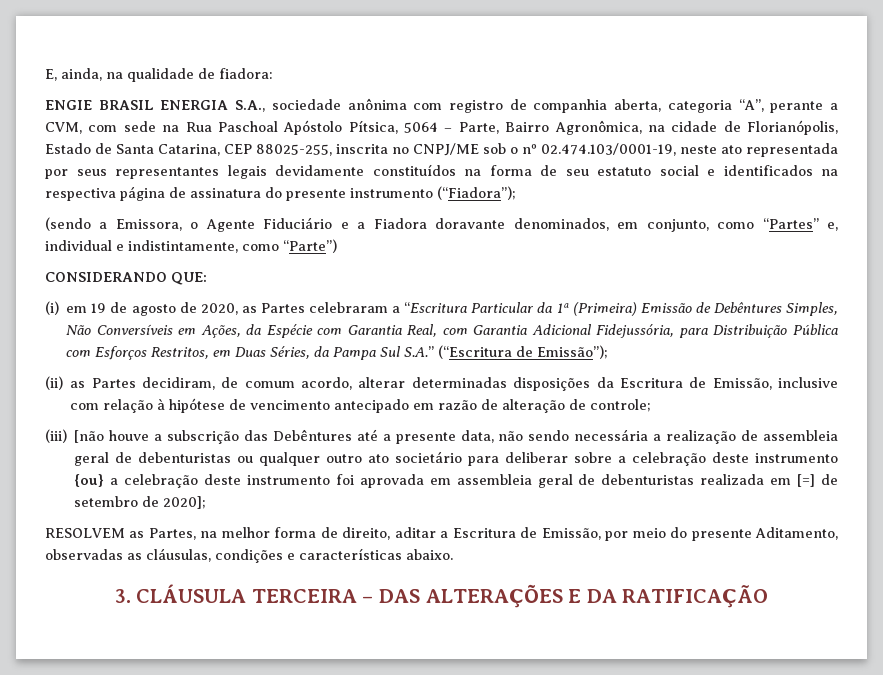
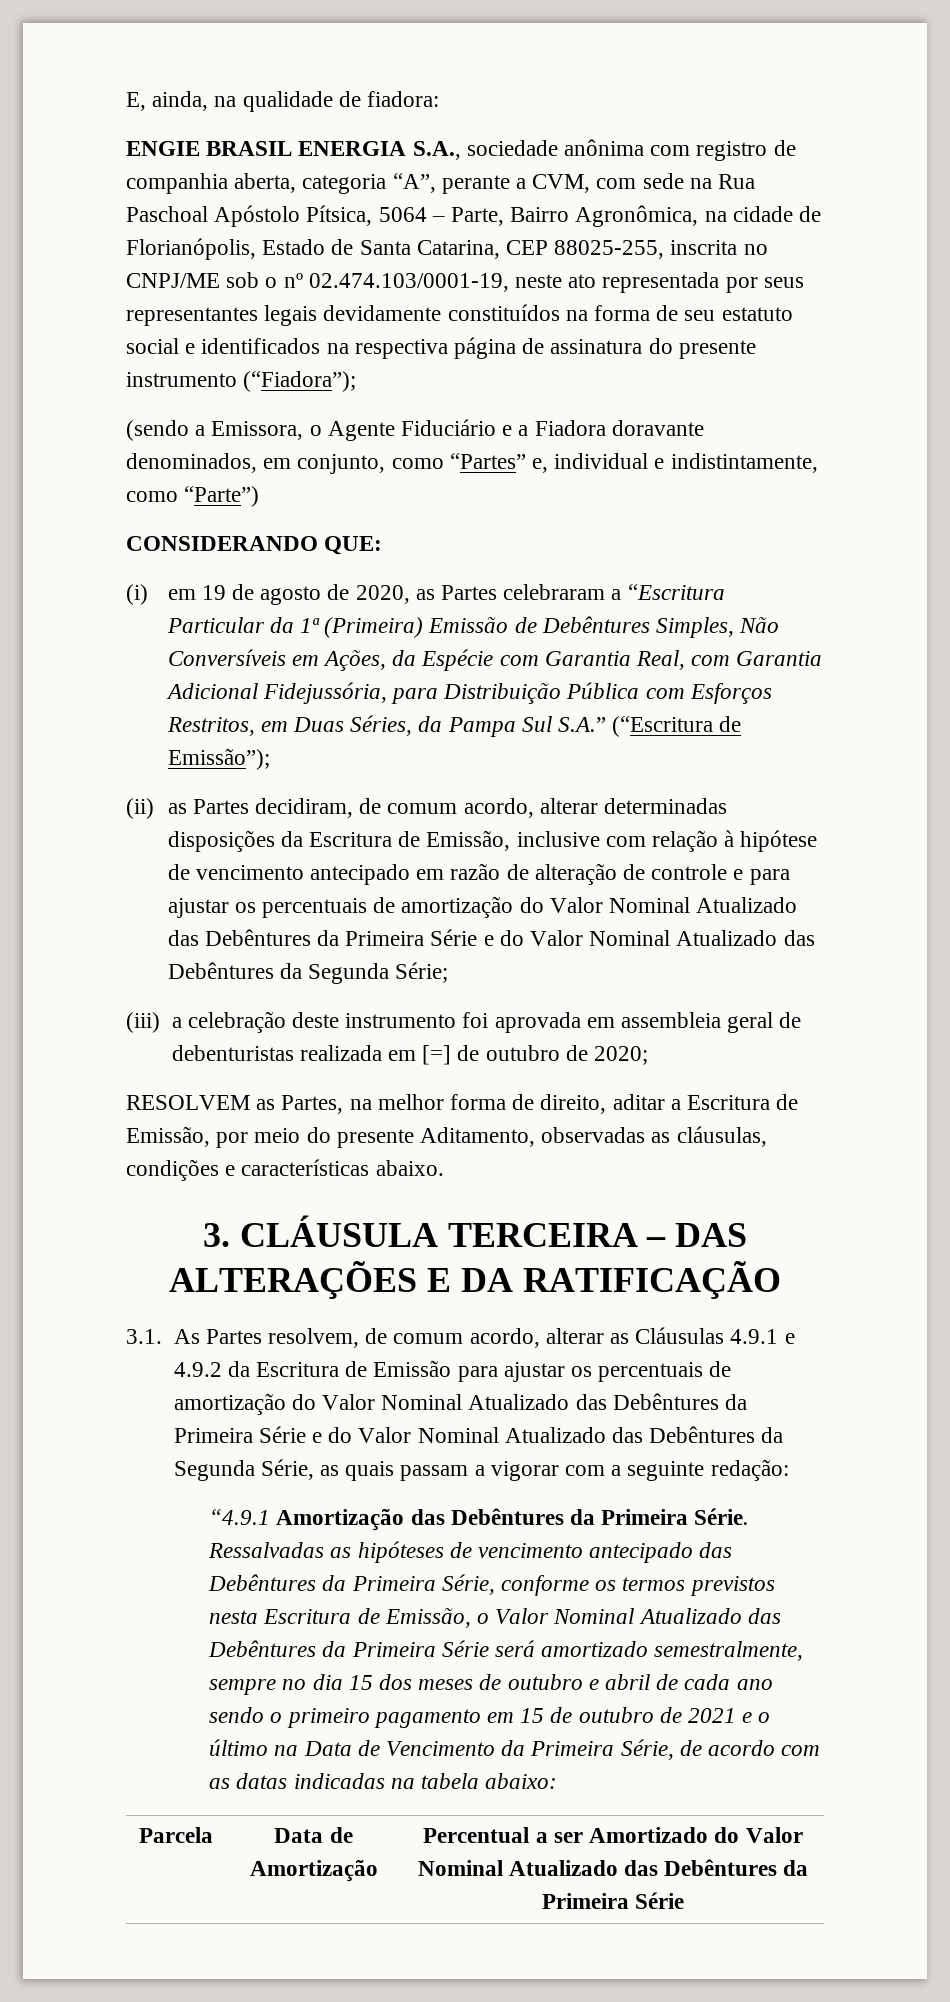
[590,399,652,412] [45,429,838,444] [74,451,838,466] [74,474,105,487] controle; // (iii) [não houve a subscrição das Debêntures até a presente data, não sendo necessária a realização de assembleia geral de debenturistas ou qualquer outro ato societário para deliberar sobre a celebração deste instrumento {ou} -> [651,864,790,885] [167,896,798,918] [167,929,815,946] [167,962,449,984] [126,1012,160,1033] controle e para ajustar os percentuais de amortização do Valor Nominal Atualizado das Debêntures da Primeira Série e do Valor Nominal Atualizado das Debêntures da Segunda Série; // (iii)
[74,496,207,509] setembro de 2020]; -> [485,1045,648,1065] outubro de 2020;
(769, 596) none -> [126,1327,795,1348] [173,1360,732,1382] [173,1393,747,1415] [173,1426,784,1443] [173,1459,789,1481] [209,1508,750,1531] [208,1541,733,1563] [208,1574,775,1596] [209,1608,781,1628] [208,1640,804,1661] [209,1674,773,1695] [209,1707,771,1728] [209,1739,821,1760] [209,1773,558,1789] [138,1827,213,1843] [274,1827,353,1843] [249,1860,378,1882] [423,1827,803,1843] [417,1859,809,1876] [541,1892,685,1909] // 3.1. As Partes resolvem, de comum acordo, alterar as Cláusulas 4.9.1 e 4.9.2 da Escritura de Emissão para ajustar os percentuais de amortização do Valor Nominal Atualizado das Debêntures da Primeira Série e do Valor Nominal Atualizado das Debêntures da Segunda Série, as quais passam a vigorar com a seguinte redação: // “4.9.1 Amortização das Debêntures da Primeira Série. Ressalvadas as hipóteses de vencimento antecipado das Debêntures da Primeira Série, conforme os termos previstos nesta Escritura de Emissão, o Valor Nominal Atualizado das Debêntures da Primeira Série será amortizado semestralmente, sempre no dia 15 dos meses de outubro e abril de cada ano sendo o primeiro pagamento em 15 de outubro de 2021 e o último na Data de Vencimento da Primeira Série, de acordo com as datas indicadas na tabela abaixo: // Parcela | Data de Amortização | Percentual a ser Amortizado do Valor Nominal Atualizado das Debêntures da Primeira Série

